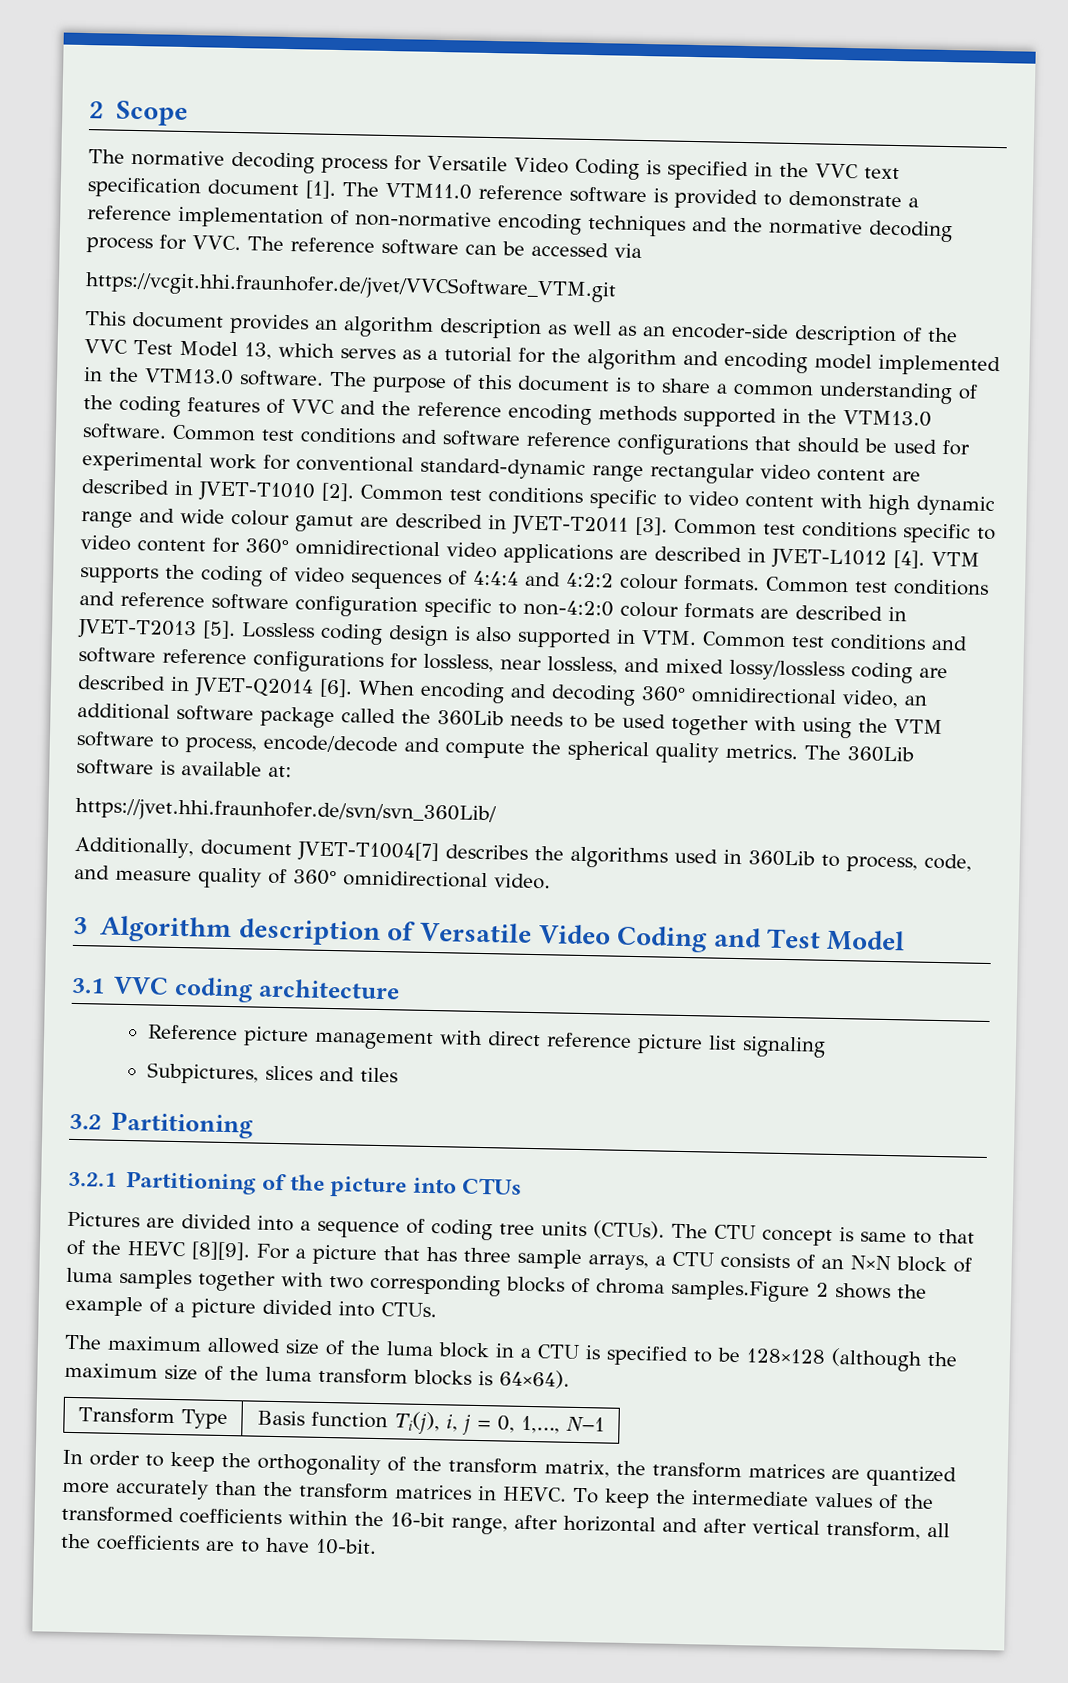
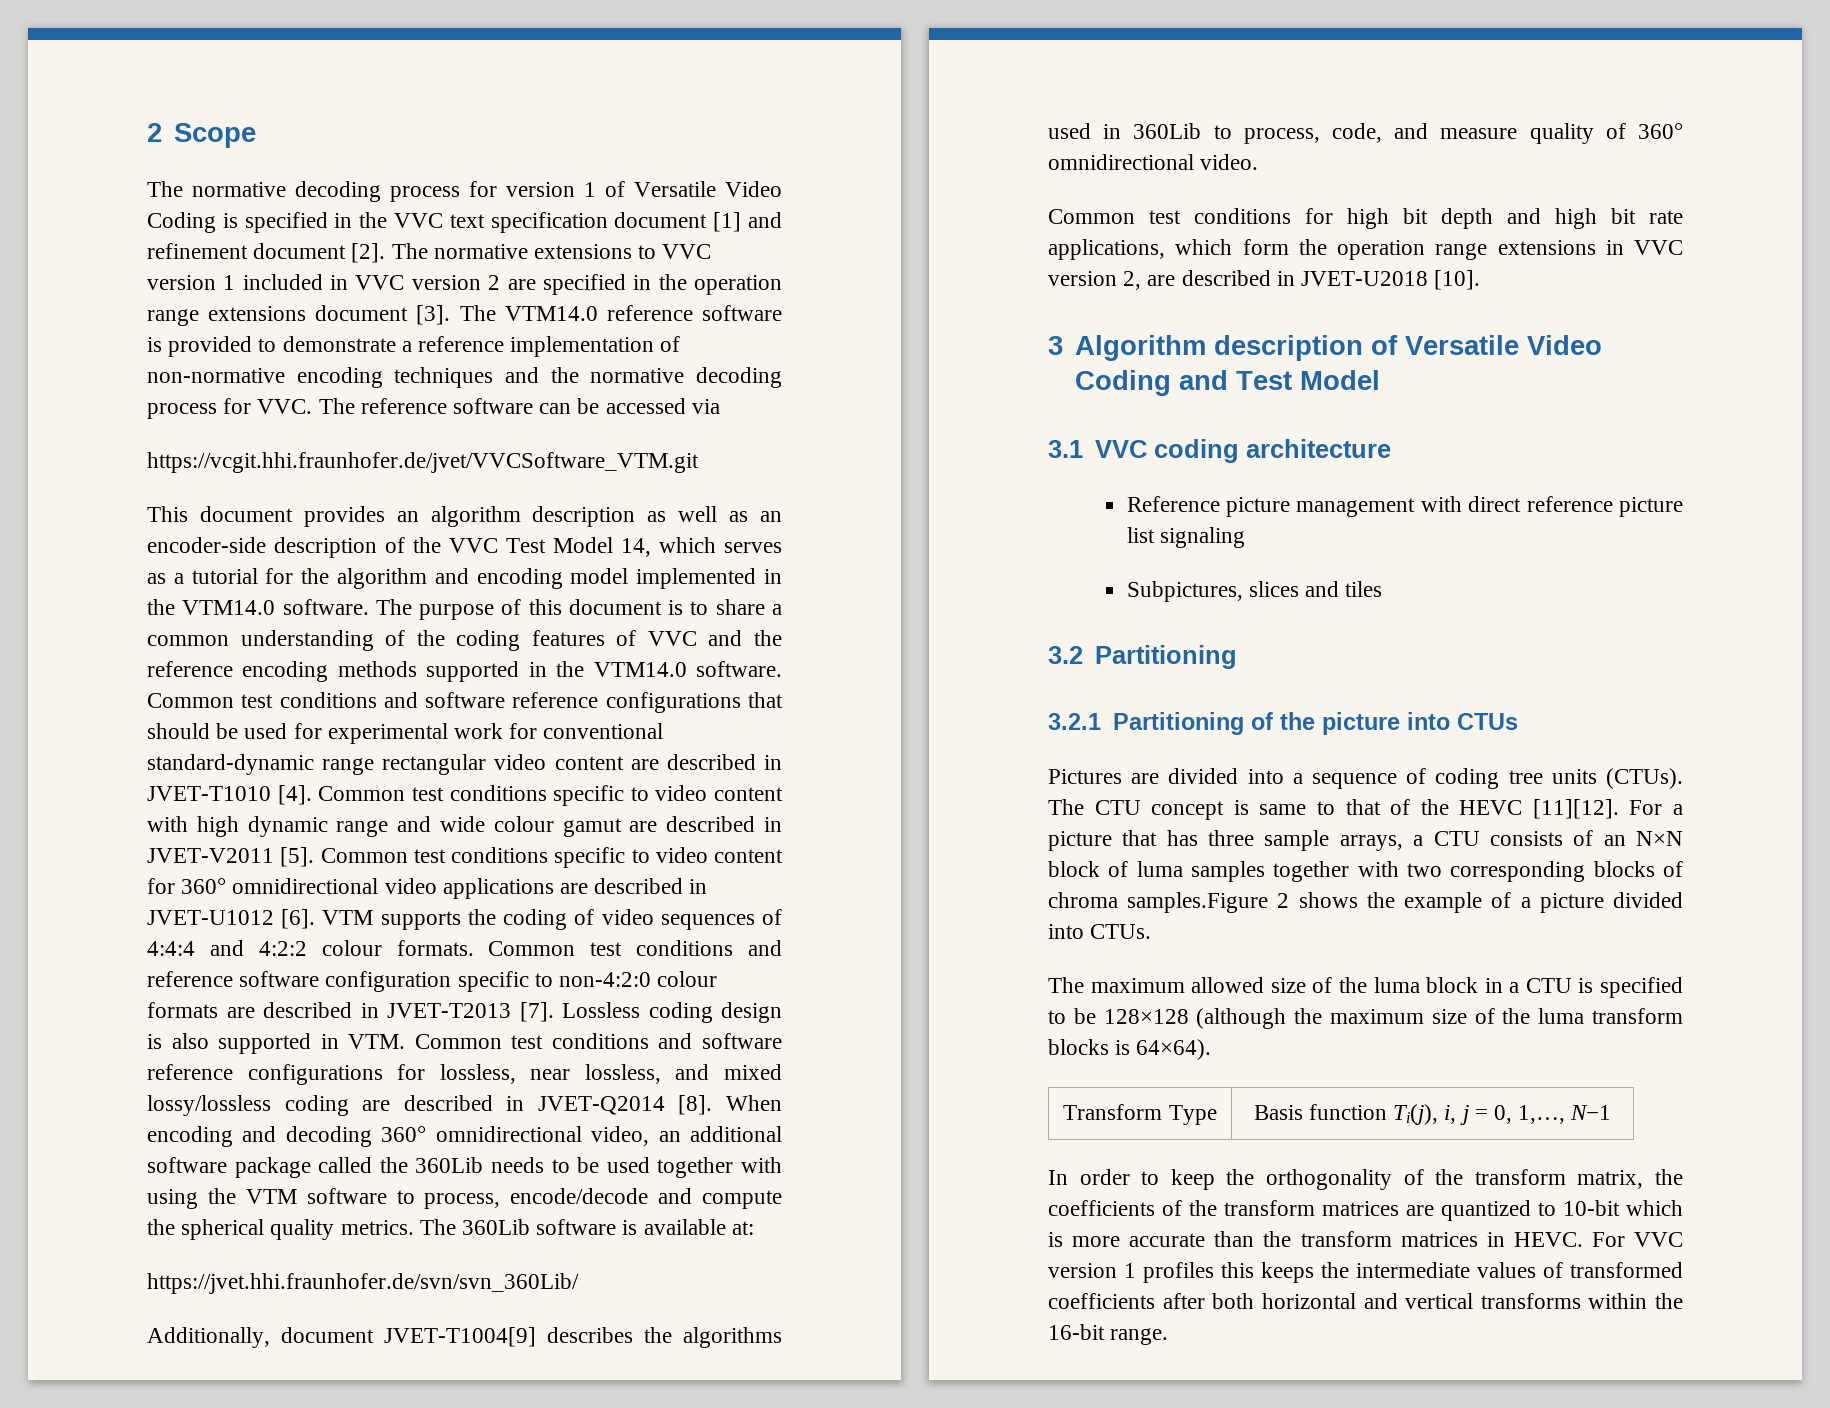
(422, 163) none -> [506,181,625,197] version 1 of
[305,180,472,200] [1]. The VTM11.0 -> [713,212,782,232] [147,243,712,263] [147,274,782,295] [147,305,598,326] [1] and refinement document [2]. The normative extensions to VVC version 1 included in VVC version 2 are specified in the operation range extensions document [3]. The VTM14.0
[243,342,272,360] 13, -> [621,538,651,557] 14,
[144,368,234,385] VTM13.0 -> [182,600,276,615] VTM14.0
[843,410,932,427] VTM13.0 -> [593,662,687,677] VTM14.0
[321,482,355,502] [2]. -> [277,785,312,805] [4].
[512,515,668,537] JVET-T2011 [3]. -> [147,847,315,867] JVET-V2011 [5].
[771,548,925,570] JVET-L1012 [4]. -> [147,909,316,929] JVET-U1012 [6].
[202,620,236,640] [5]. -> [519,1002,554,1022] [7].
[319,678,353,698] [6]. -> [678,1095,713,1115] [8].
[296,840,439,864] JVET-T1004[7] -> [384,1327,536,1347] JVET-T1004[9]
(551, 881) none -> [1048,208,1683,229] [1048,239,1683,260] [1048,270,1481,290] // Common test conditions for high bit depth and high bit rate applications, which form the operation range extensions in VVC version 2, are described in JVET-U2018 [10].
[191,1241,251,1261] [8][9]. -> [1532,799,1619,819] [11][12].
(646, 1468) none -> [1048,1200,1217,1216] coefficients of the
[62,1478,209,1500] more accurately -> [1538,1200,1683,1216] [1048,1232,1206,1247] to 10-bit which is more accurate
[572,1487,650,1509] To keep -> [1591,1232,1683,1247] [1048,1262,1314,1283] For VVC version 1 profiles this keeps
[902,1494,934,1509] the -> (1563, 1270) none
[288,1510,950,1540] [60,1533,377,1556] within the 16-bit range, after horizontal and after vertical transform, all the coefficients are to have 10-bit. -> [1162,1293,1683,1309] [1048,1324,1169,1345] after both horizontal and vertical transforms within the 16-bit range.

